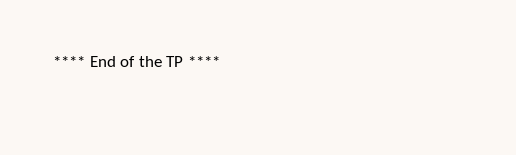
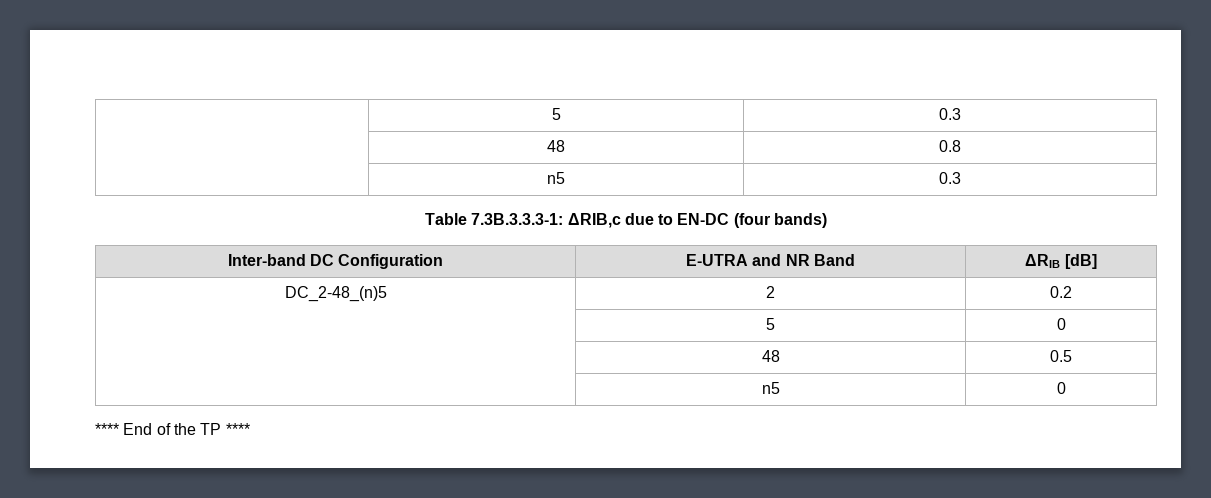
(53, 61) none -> [551,108,561,120] [939,108,961,120] [547,140,565,152] [939,140,961,152] [547,172,565,184] [939,172,961,184] [424,213,828,228] [227,254,444,269] [686,254,855,266] [1025,254,1097,269] [284,286,387,302] [766,286,775,298] [1050,286,1072,298] [766,318,775,330] [1056,318,1066,330] [761,350,780,362] [1050,350,1072,362] [761,382,780,394] [1056,382,1066,394] | 5 | 0.3 // | 48 | 0.8 // | n5 | 0.3 // Table 7.3B.3.3.3-1: ΔRIB,c due to EN-DC (four bands) // Inter-band DC Configuration | E-UTRA and NR Band | ΔRIB [dB] // DC_2-48_(n)5 | 2 | 0.2 // | 5 | 0 // | 48 | 0.5 // | n5 | 0 //

